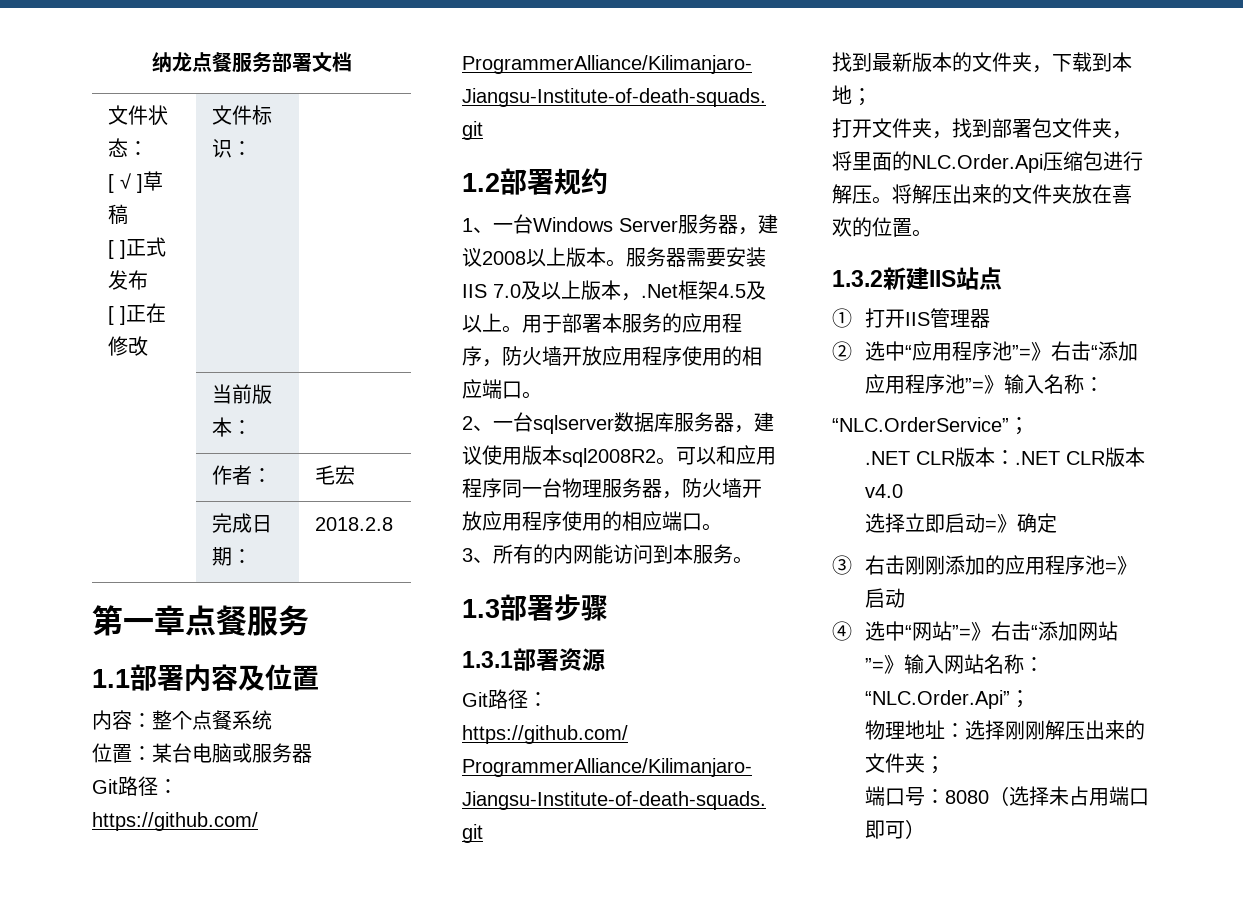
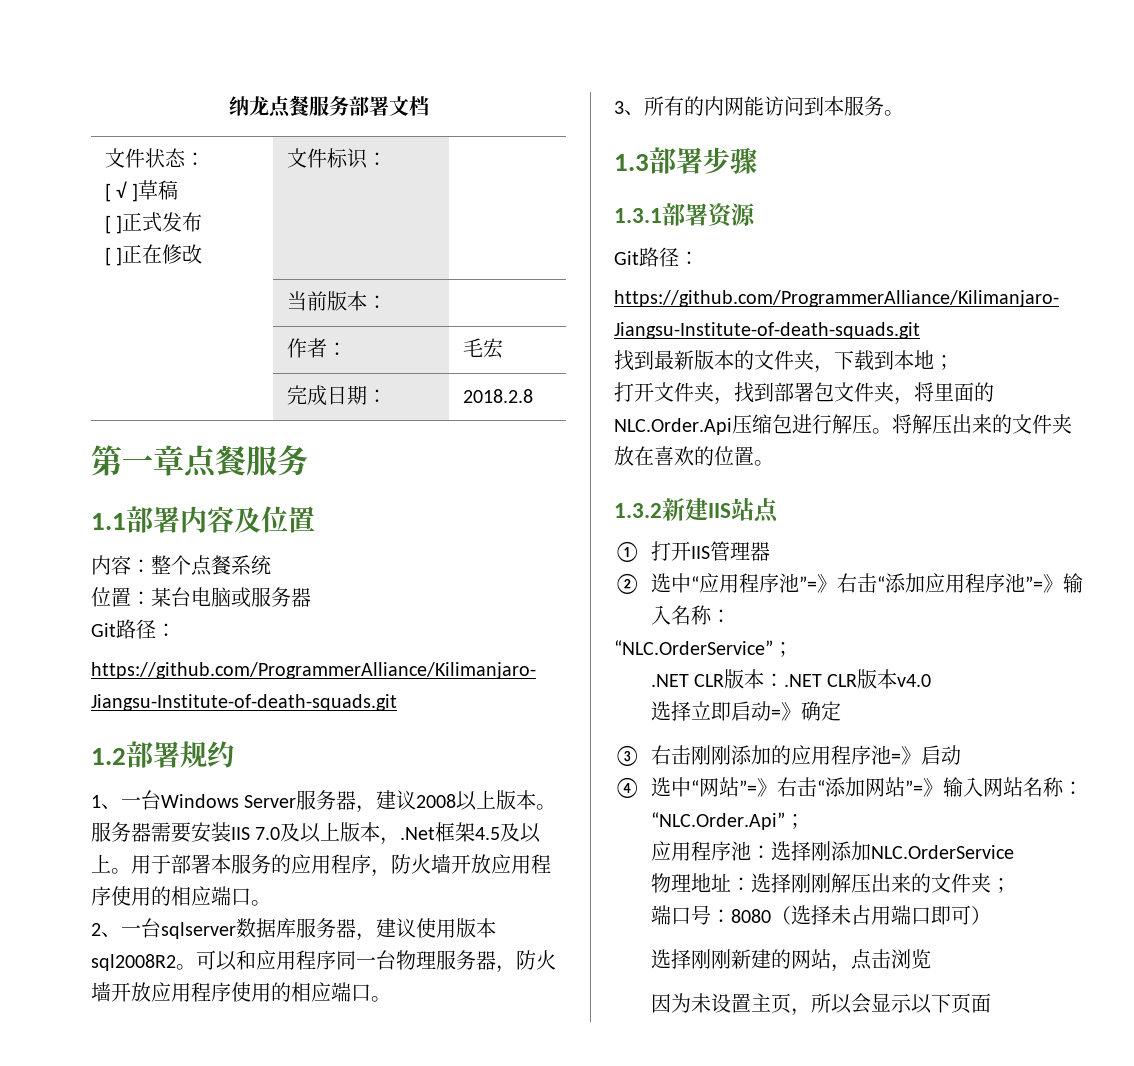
(1030, 699) none -> [650,841,1014,861] // 应用程序池：选择刚添加NLC.OrderService
(925, 829) none -> [650,949,931,972] [650,993,991,1016] // 选择刚刚新建的网站，点击浏览 // 因为未设置主页，所以会显示以下页面

